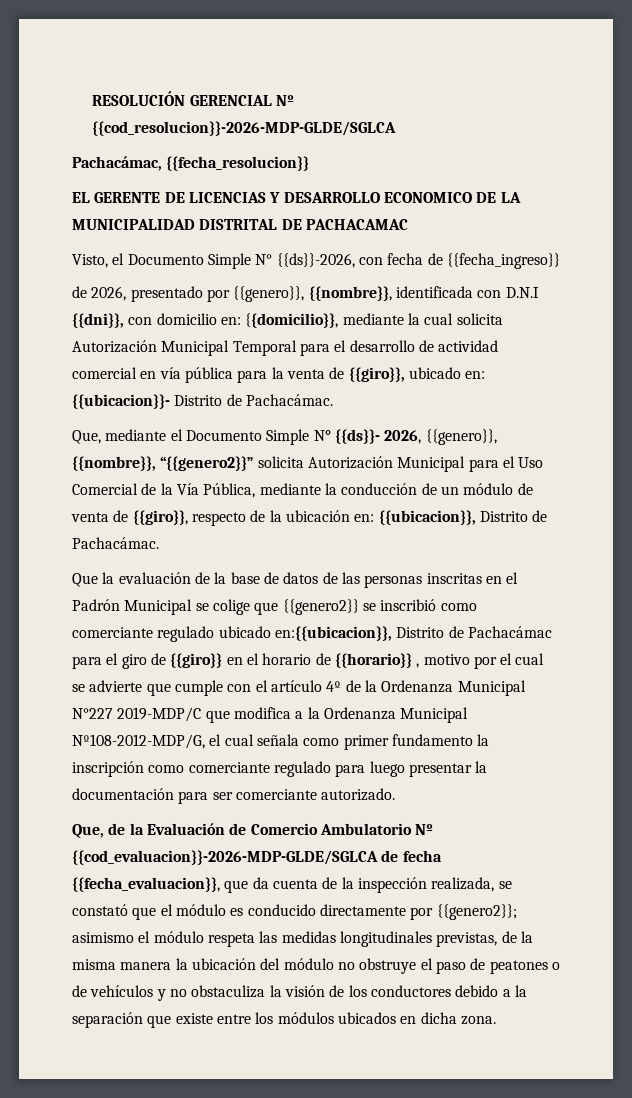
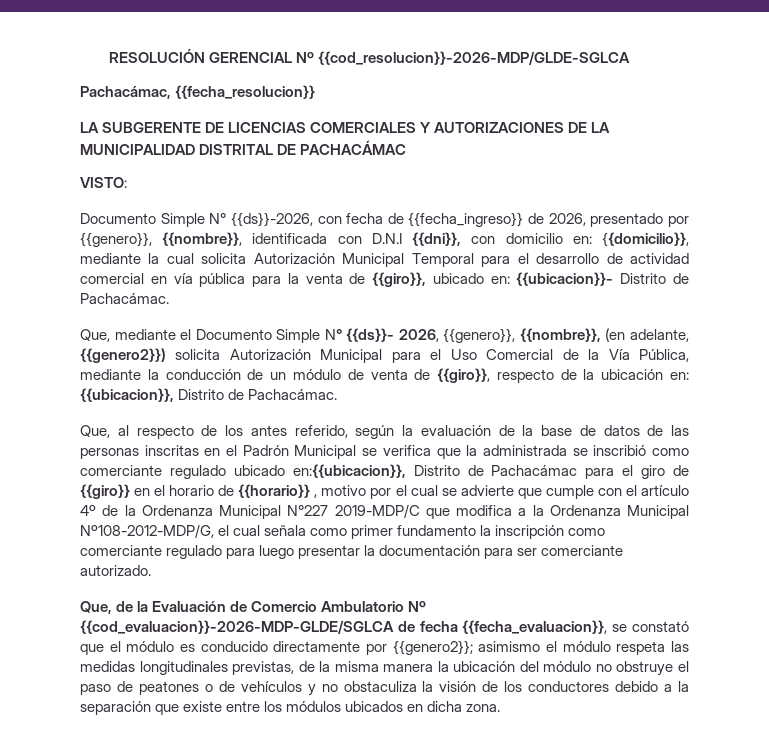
[92,121,397,136] {{cod_resolucion}}-2026-MDP-GLDE/SGLCA -> [317,51,630,65] {{cod_resolucion}}-2026-MDP/GLDE-SGLCA
[72,192,472,203] EL GERENTE DE LICENCIAS Y DESARROLLO ECONOMICO -> [80,122,565,133] LA SUBGERENTE DE LICENCIAS COMERCIALES Y AUTORIZACIONES
[305,219,408,230] [72,253,125,268] PACHACAMAC // Visto, el -> [300,140,407,155] [80,177,127,188] PACHACÁMAC // VISTO: //
(560, 261) // -> (524, 219) none
[160,456,254,471] “{{genero2}}” -> [605,328,689,342] [80,348,166,363] (en adelante, {{genero2}})
[72,573,98,587] Que -> [80,425,395,439] Que, al respecto de los antes referido, según
[212,599,359,615] colige que {{genero2}} -> [382,445,567,459] verifica que la administrada
[224,877,495,893] que da cuenta de la inspección realizada, -> (608, 627) none

